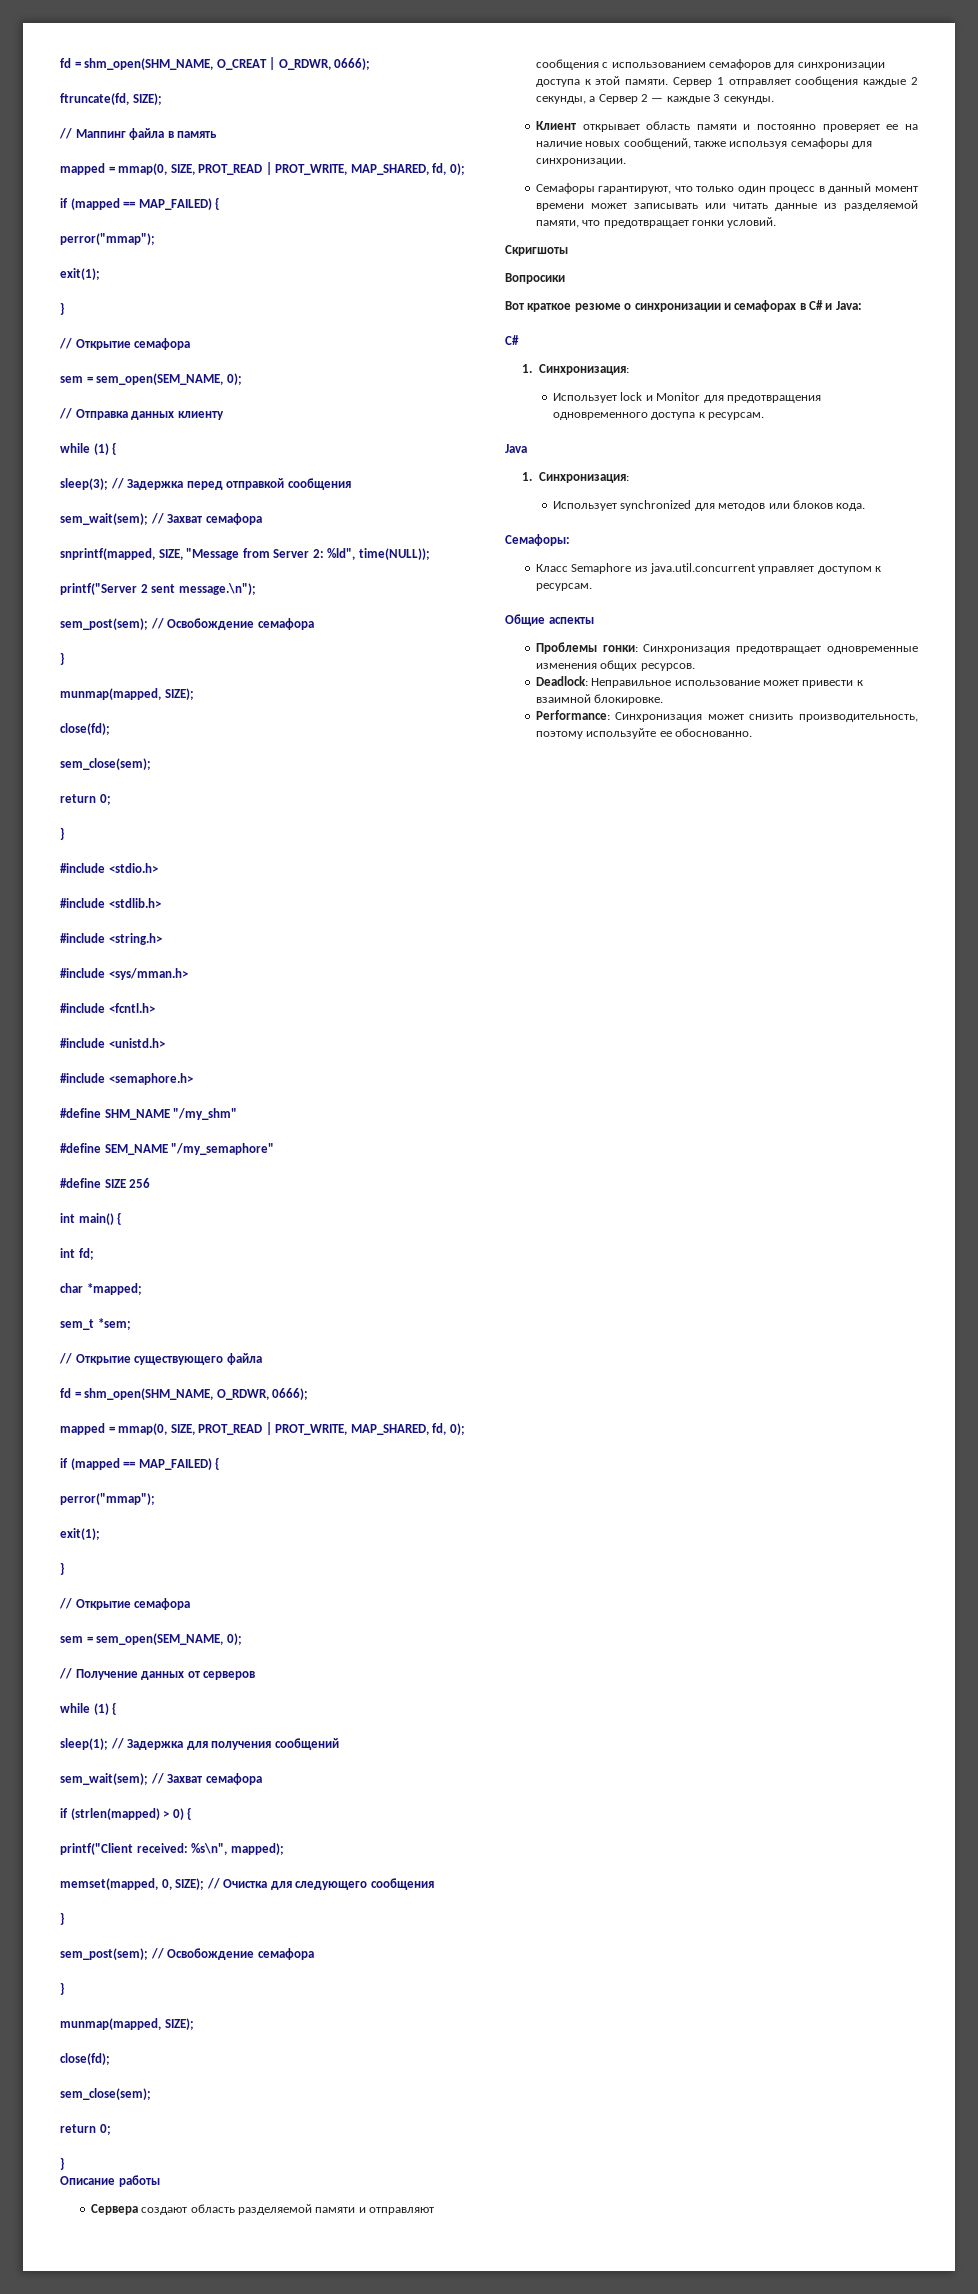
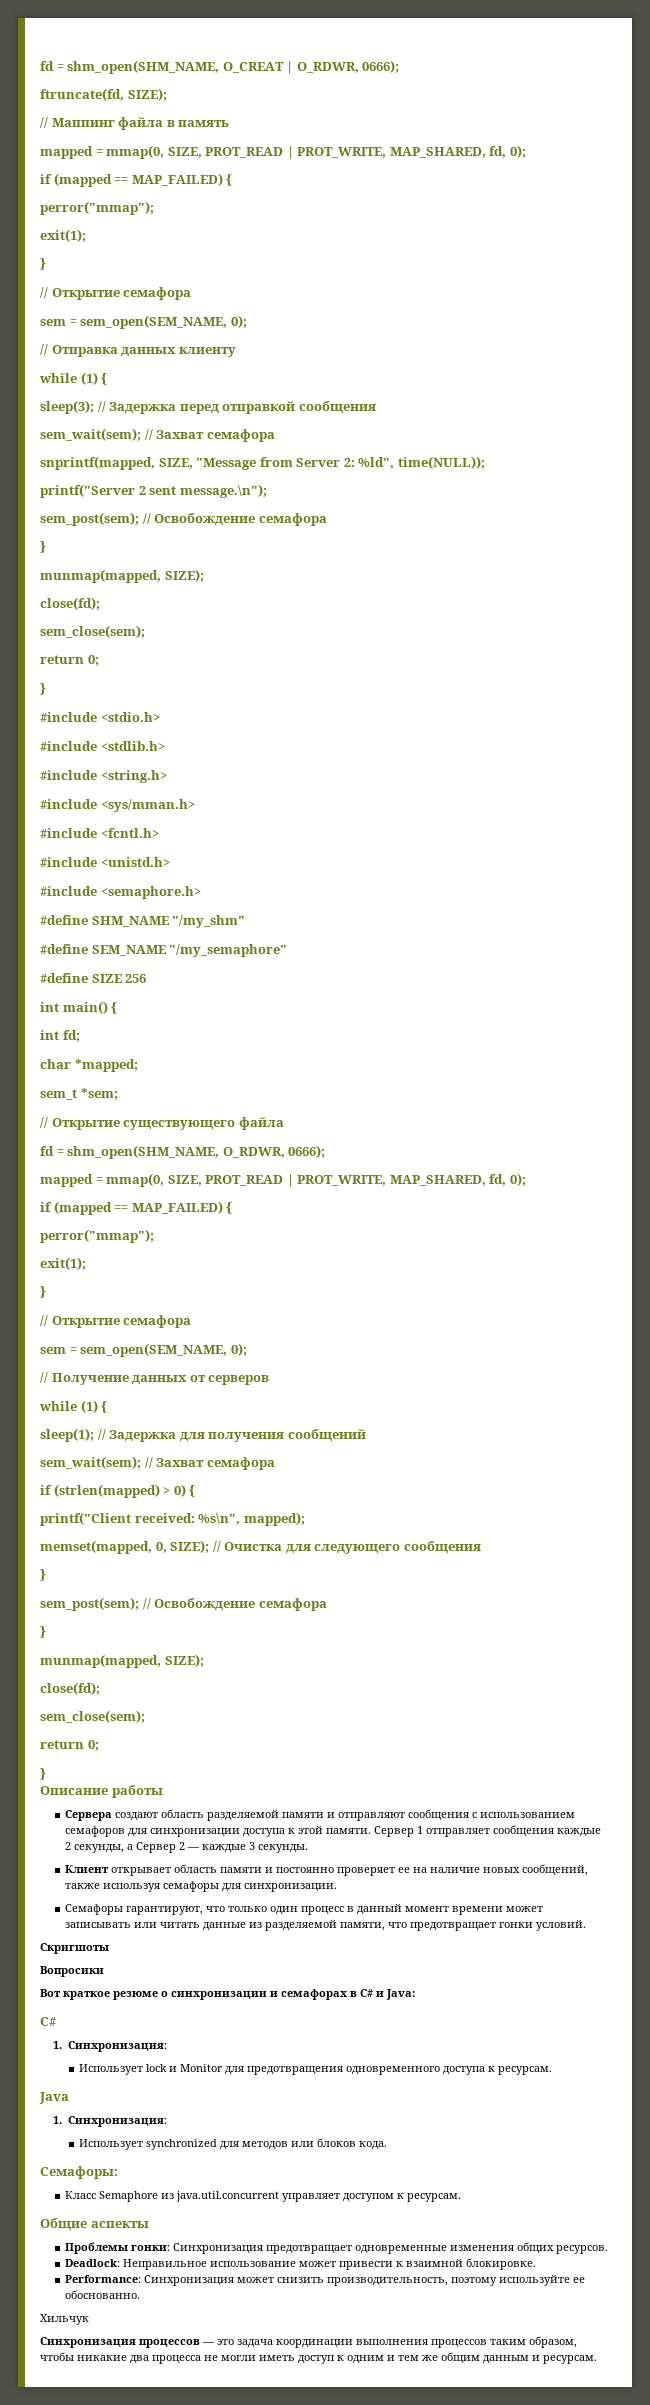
(753, 732) none -> [40,2314,89,2325] [40,2336,577,2348] [40,2352,597,2364] // Хильчук // Синхронизация процессов — это задача координации выполнения процессов таким образом, чтобы никакие два процесса не могли иметь доступ к одним и тем же общим данным и ресурсам.

